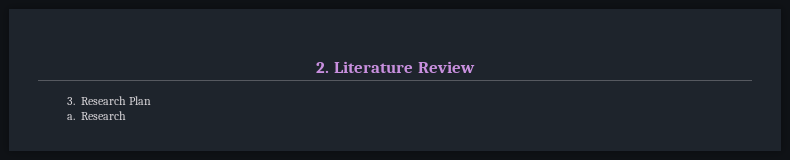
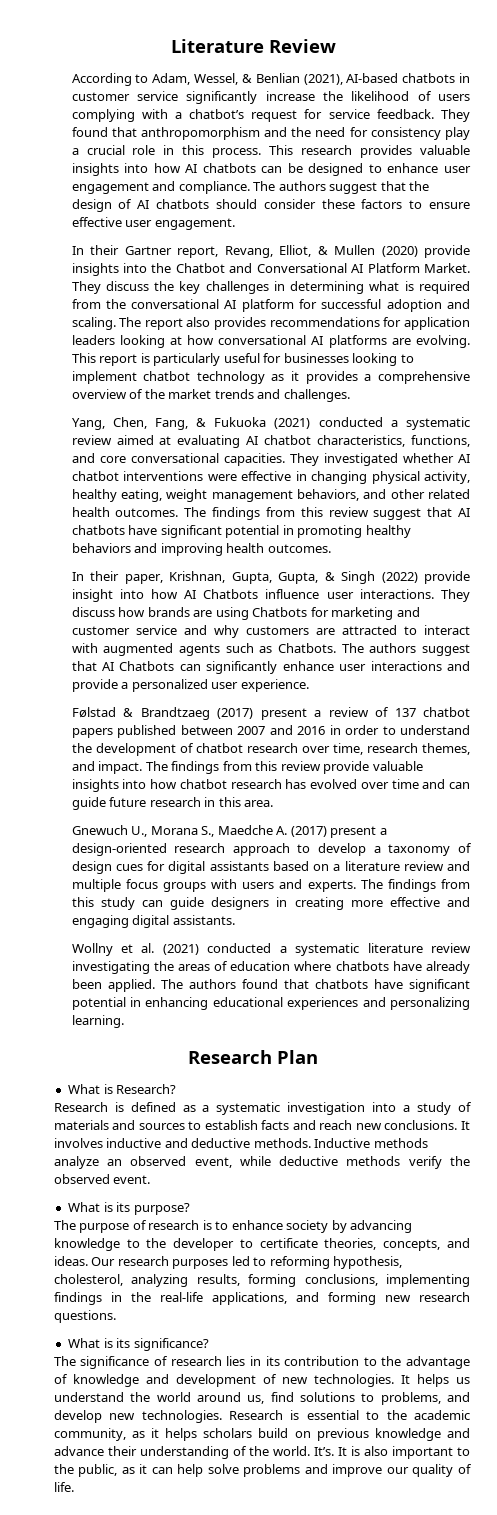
[316,62,330,73] 2. -> (170, 46) none
[66,96,152,105] [66,111,127,120] 3. Research Plan // a. Research -> [71,73,470,86] [71,91,471,104] [71,109,470,122] [71,127,470,140] [71,145,471,158] [71,163,471,176] [71,181,430,194] [71,199,470,212] [71,217,235,230] [71,245,471,258] [71,263,470,276] [71,281,471,294] [71,299,470,312] [71,317,470,330] [71,335,470,348] [71,353,414,366] [71,371,470,384] [71,389,350,402] [71,417,470,430] [71,435,470,448] [71,453,470,466] [71,471,470,484] [71,489,471,502] [71,507,470,520] [71,525,411,538] [71,543,331,556] [71,571,471,584] [71,589,470,602] [71,607,420,620] [71,625,470,638] [71,643,470,656] [71,661,470,674] [71,679,309,692] [71,707,471,720] [71,725,470,738] [71,743,470,756] [71,761,423,774] [71,779,470,792] [71,797,274,810] [71,825,387,838] [71,843,472,856] [71,861,470,874] [71,879,470,892] [71,897,470,910] [71,915,235,928] [71,943,471,956] [71,961,470,974] [71,979,470,992] [71,997,470,1010] [71,1015,124,1028] [188,1050,318,1064] [68,1084,177,1094] [53,1102,472,1115] [53,1120,470,1130] [53,1138,428,1148] [53,1156,471,1169] [53,1174,151,1184] [68,1202,190,1215] [53,1220,413,1233] [53,1238,471,1251] [53,1256,403,1269] [53,1274,470,1287] [53,1292,471,1305] [53,1310,116,1323] [68,1338,209,1351] [53,1356,470,1369] [53,1374,470,1387] [53,1392,470,1405] [53,1410,471,1423] [53,1428,471,1441] [53,1446,471,1459] [53,1464,473,1477] [53,1482,74,1492] According to Adam, Wessel, & Benlian (2021), AI-based chatbots in customer service significantly increase the likelihood of users complying with a chatbot’s request for service feedback. They found that anthropomorphism and the need for consistency play a crucial role in this process. This research provides valuable insights into how AI chatbots can be designed to enhance user engagement and compliance. The authors suggest that the design of AI chatbots should consider these factors to ensure effective user engagement. // In their Gartner report, Revang, Elliot, & Mullen (2020) provide insights into the Chatbot and Conversational AI Platform Market. They discuss the key challenges in determining what is required from the conversational AI platform for successful adoption and scaling. The report also provides recommendations for application leaders looking at how conversational AI platforms are evolving. This report is particularly useful for businesses looking to implement chatbot technology as it provides a comprehensive overview of the market trends and challenges. // Yang, Chen, Fang, & Fukuoka (2021) conducted a systematic review aimed at evaluating AI chatbot characteristics, functions, and core conversational capacities. They investigated whether AI chatbot interventions were effective in changing physical activity, healthy eating, weight management behaviors, and other related health outcomes. The findings from this review suggest that AI chatbots have significant potential in promoting healthy behaviors and improving health outcomes. // In their paper, Krishnan, Gupta, Gupta, & Singh (2022) provide insight into how AI Chatbots influence user interactions. They discuss how brands are using Chatbots for marketing and customer service and why customers are attracted to interact with augmented agents such as Chatbots. The authors suggest that AI Chatbots can significantly enhance user interactions and provide a personalized user experience. // Følstad & Brandtzaeg (2017) present a review of 137 chatbot papers published between 2007 and 2016 in order to understand the development of chatbot research over time, research themes, and impact. The findings from this review provide valuable insights into how chatbot research has evolved over time and can guide future research in this area. // Gnewuch U., Morana S., Maedche A. (2017) present a design-oriented research approach to develop a taxonomy of design cues for digital assistants based on a literature review and multiple focus groups with users and experts. The findings from this study can guide designers in creating more effective and engaging digital assistants. // Wollny et al. (2021) conducted a systematic literature review investigating the areas of education where chatbots have already been applied. The authors found that chatbots have significant potential in enhancing educational experiences and personalizing learning. // Research Plan // What is Research? // Research is defined as a systematic investigation into a study of materials and sources to establish facts and reach new conclusions. It involves inductive and deductive methods. Inductive methods analyze an observed event, while deductive methods verify the observed event. // What is its purpose? // The purpose of research is to enhance society by advancing knowledge to the developer to certificate theories, concepts, and ideas. Our research purposes led to reforming hypothesis, cholesterol, analyzing results, forming conclusions, implementing findings in the real-life applications, and forming new research questions. // What is its significance? // The significance of research lies in its contribution to the advantage of knowledge and development of new technologies. It helps us understand the world around us, find solutions to problems, and develop new technologies. Research is essential to the academic community, as it helps scholars build on previous knowledge and advance their understanding of the world. It’s. It is also important to the public, as it can help solve problems and improve our quality of life.

